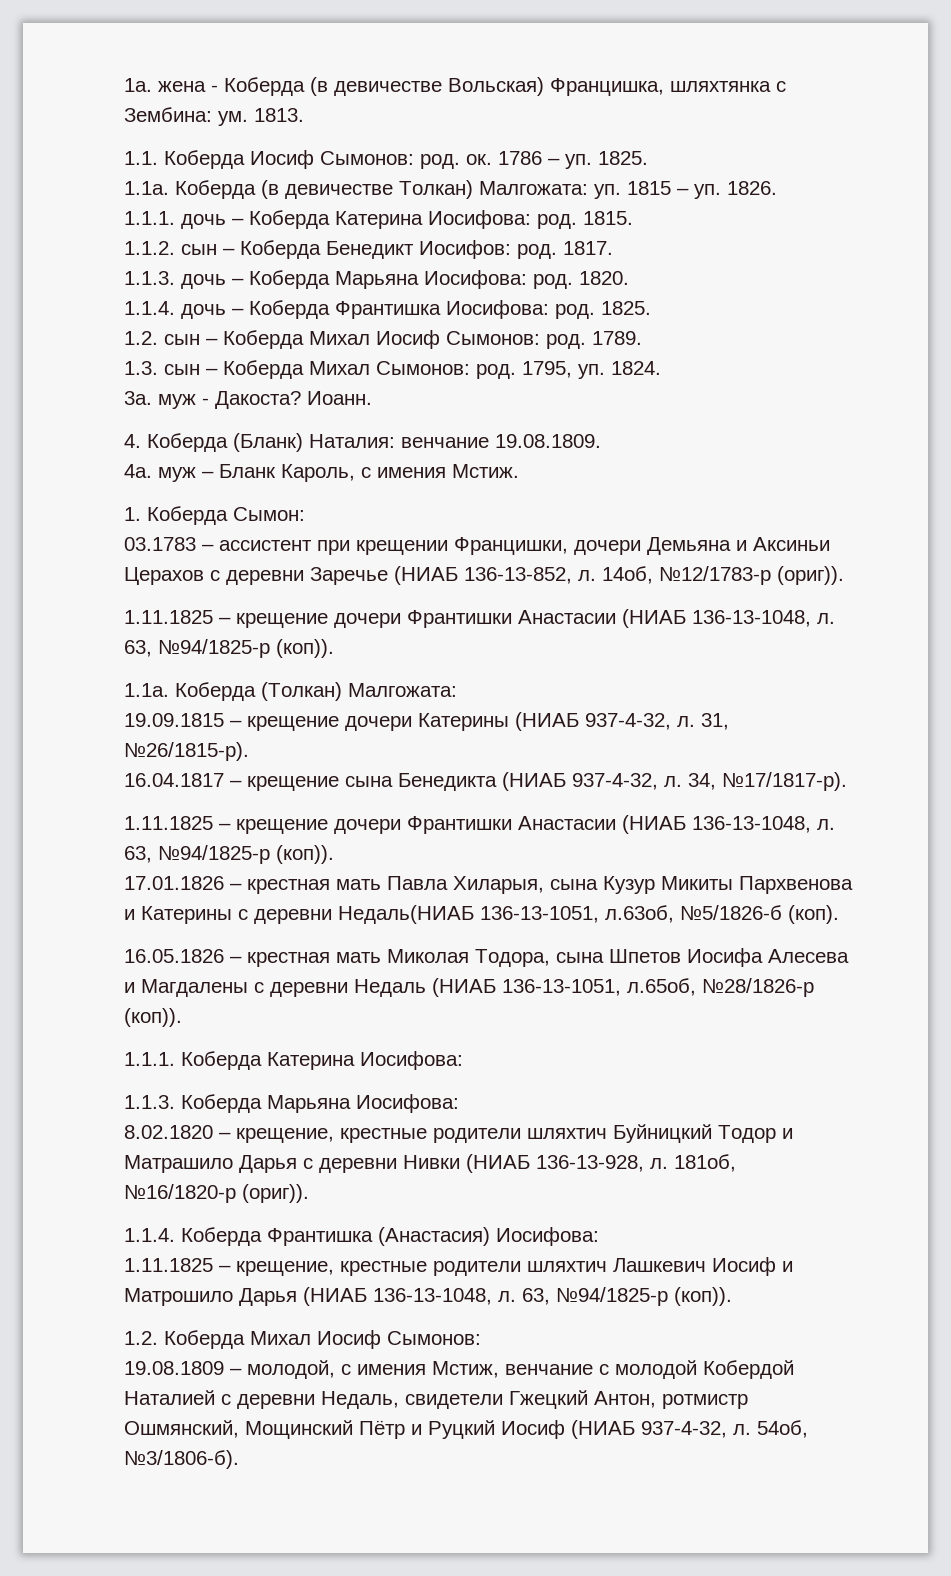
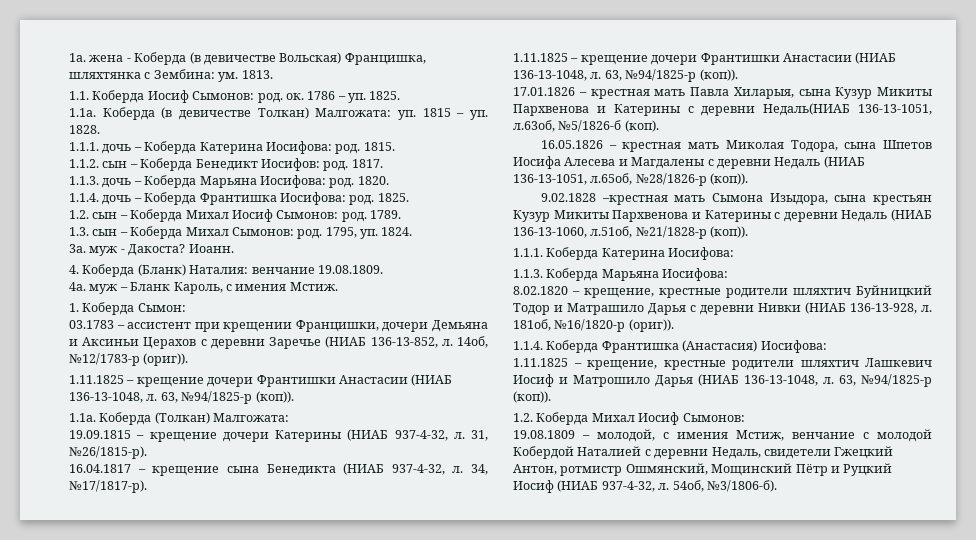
[727,181,777,195] 1826. -> [69,125,100,134] 1828.
(182, 1017) none -> [540,193,932,205] [513,209,932,222] [513,226,749,239] // 9.02.1828 –крестная мать Сымона Изыдора, сына крестьян Кузур Микиты Пархвенова и Катерины с деревни Недаль (НИАБ 136-13-1060, л.51об, №21/1828-р (коп)).

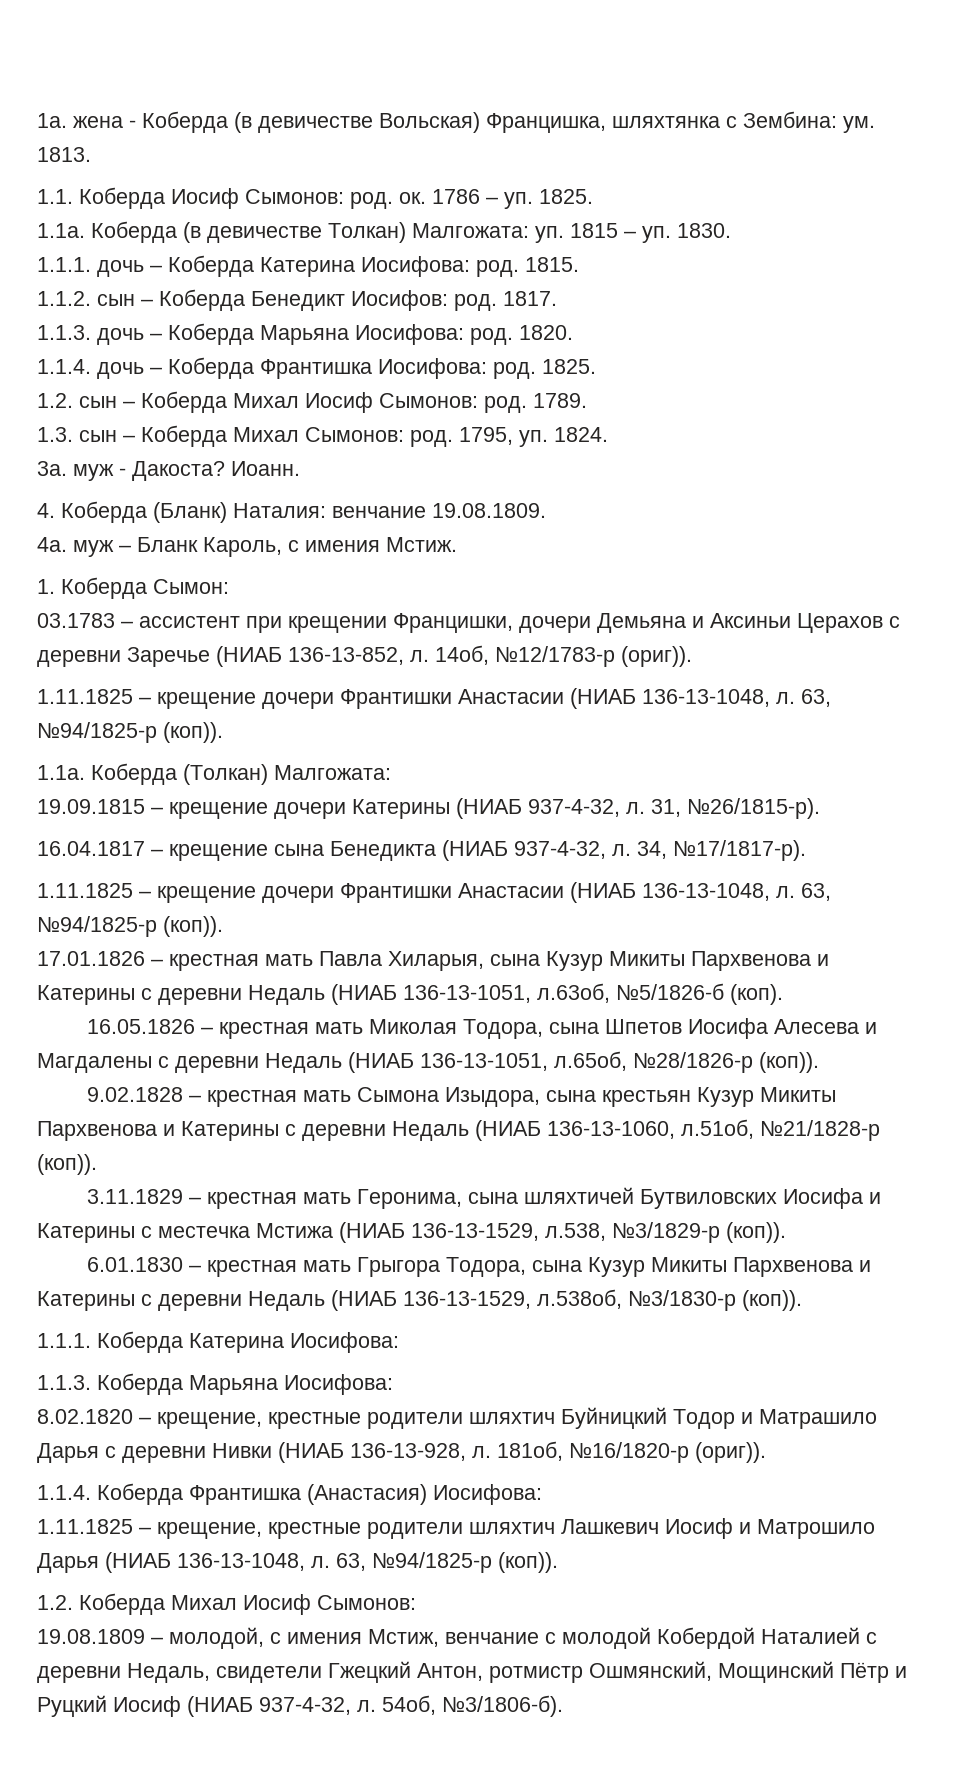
[69,125,100,134] 1828. -> [677,223,731,238] 1830.
[763,103,851,116] Недаль(НИАБ -> [248,984,397,1005] Недаль (НИАБ
[601,195,668,205] –крестная -> [189,1090,298,1107] – крестная
(749, 232) none -> [87,1187,882,1209] [37,1222,786,1243] [87,1257,872,1277] [37,1289,802,1311] // 3.11.1829 – крестная мать Геронима, сына шляхтичей Бутвиловских Иосифа и Катерины с местечка Мстижа (НИАБ 136-13-1529, л.538, №3/1829-р (коп)). // 6.01.1830 – крестная мать Грыгора Тодора, сына Кузур Микиты Пархвенова и Катерины с деревни Недаль (НИАБ 136-13-1529, л.538об, №3/1830-р (коп)).

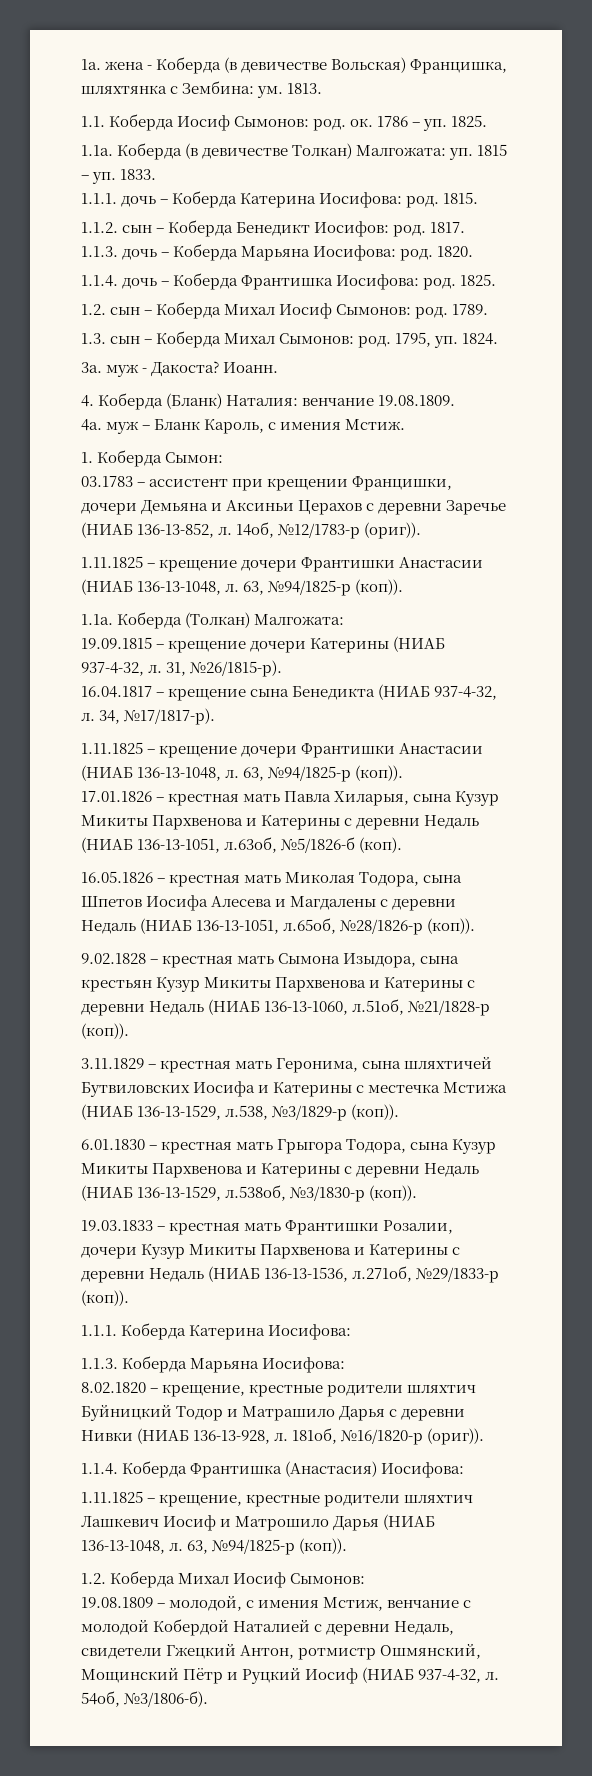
[677,223,731,238] 1830. -> [120,169,157,180] 1833.
(802, 1300) none -> [81,1220,454,1235] [81,1244,461,1259] [81,1266,500,1283] [81,1290,129,1306] // 19.03.1833 – крестная мать Франтишки Розалии, дочери Кузур Микиты Пархвенова и Катерины с деревни Недаль (НИАБ 136-13-1536, л.271об, №29/1833-р (коп)).

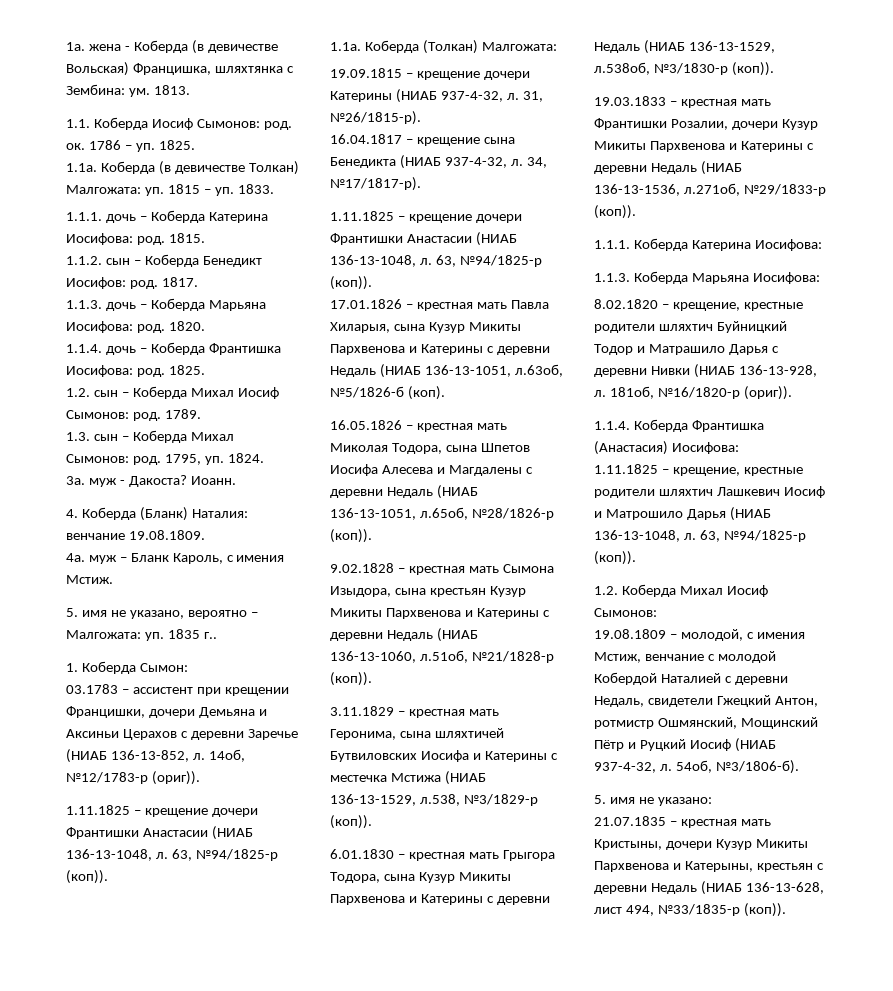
(406, 424) none -> [66,608,258,619] [66,629,217,641] // 5. имя не указано, вероятно – Малгожата: уп. 1835 г..
(209, 1699) none -> [594,795,712,806] [594,816,771,828] [594,839,808,850] [594,861,824,872] [594,881,824,895] [594,903,786,917] // 5. имя не указано: // 21.07.1835 – крестная мать Кристыны, дочери Кузур Микиты Пархвенова и Катерыны, крестьян с деревни Недаль (НИАБ 136-13-628, лист 494, №33/1835-р (коп)).

